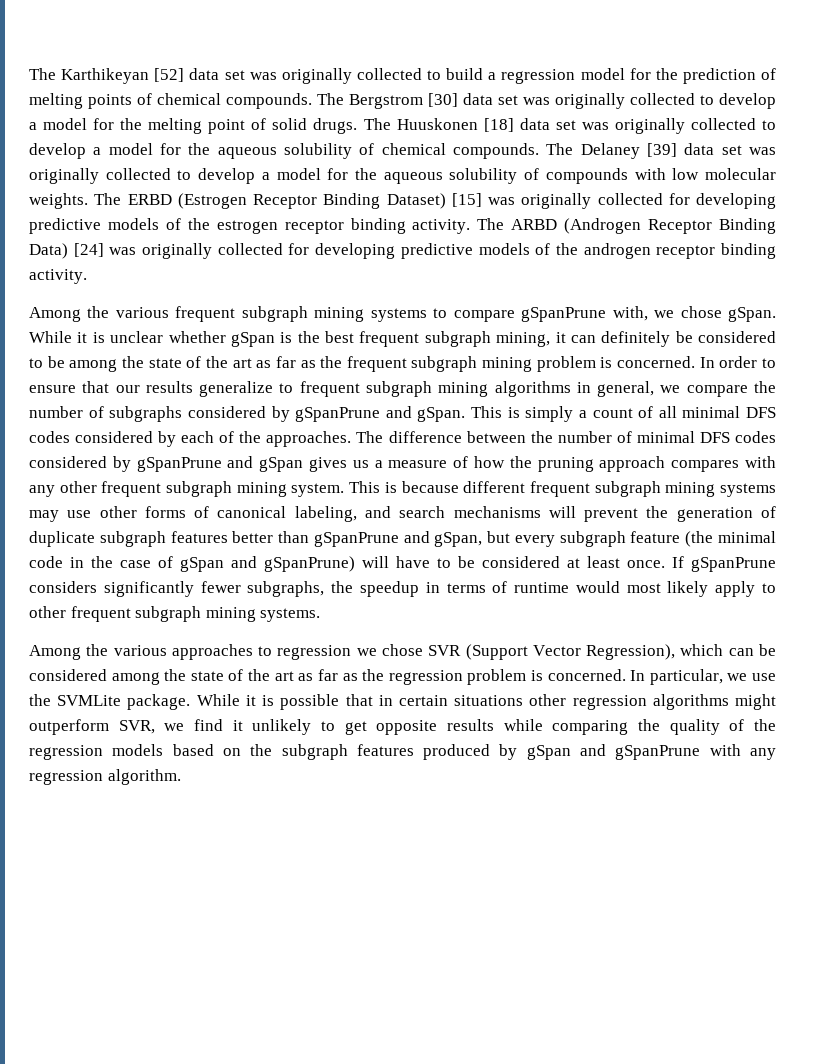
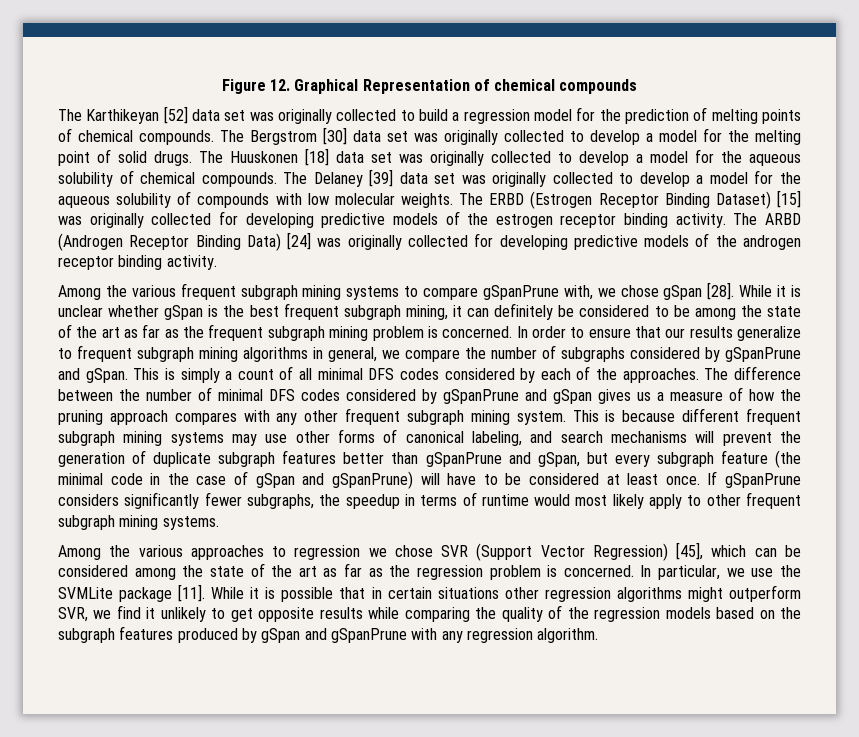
(29, 74) none -> [221,79,638,94] Figure 12. Graphical Representation of chemical compounds //
[727,307,776,322] gSpan. -> [663,282,735,300] gSpan [28].
[586,644,676,660] Regression), -> [592,542,704,561] Regression) [45],
[127,694,191,710] package. -> [119,584,206,602] package [11].

